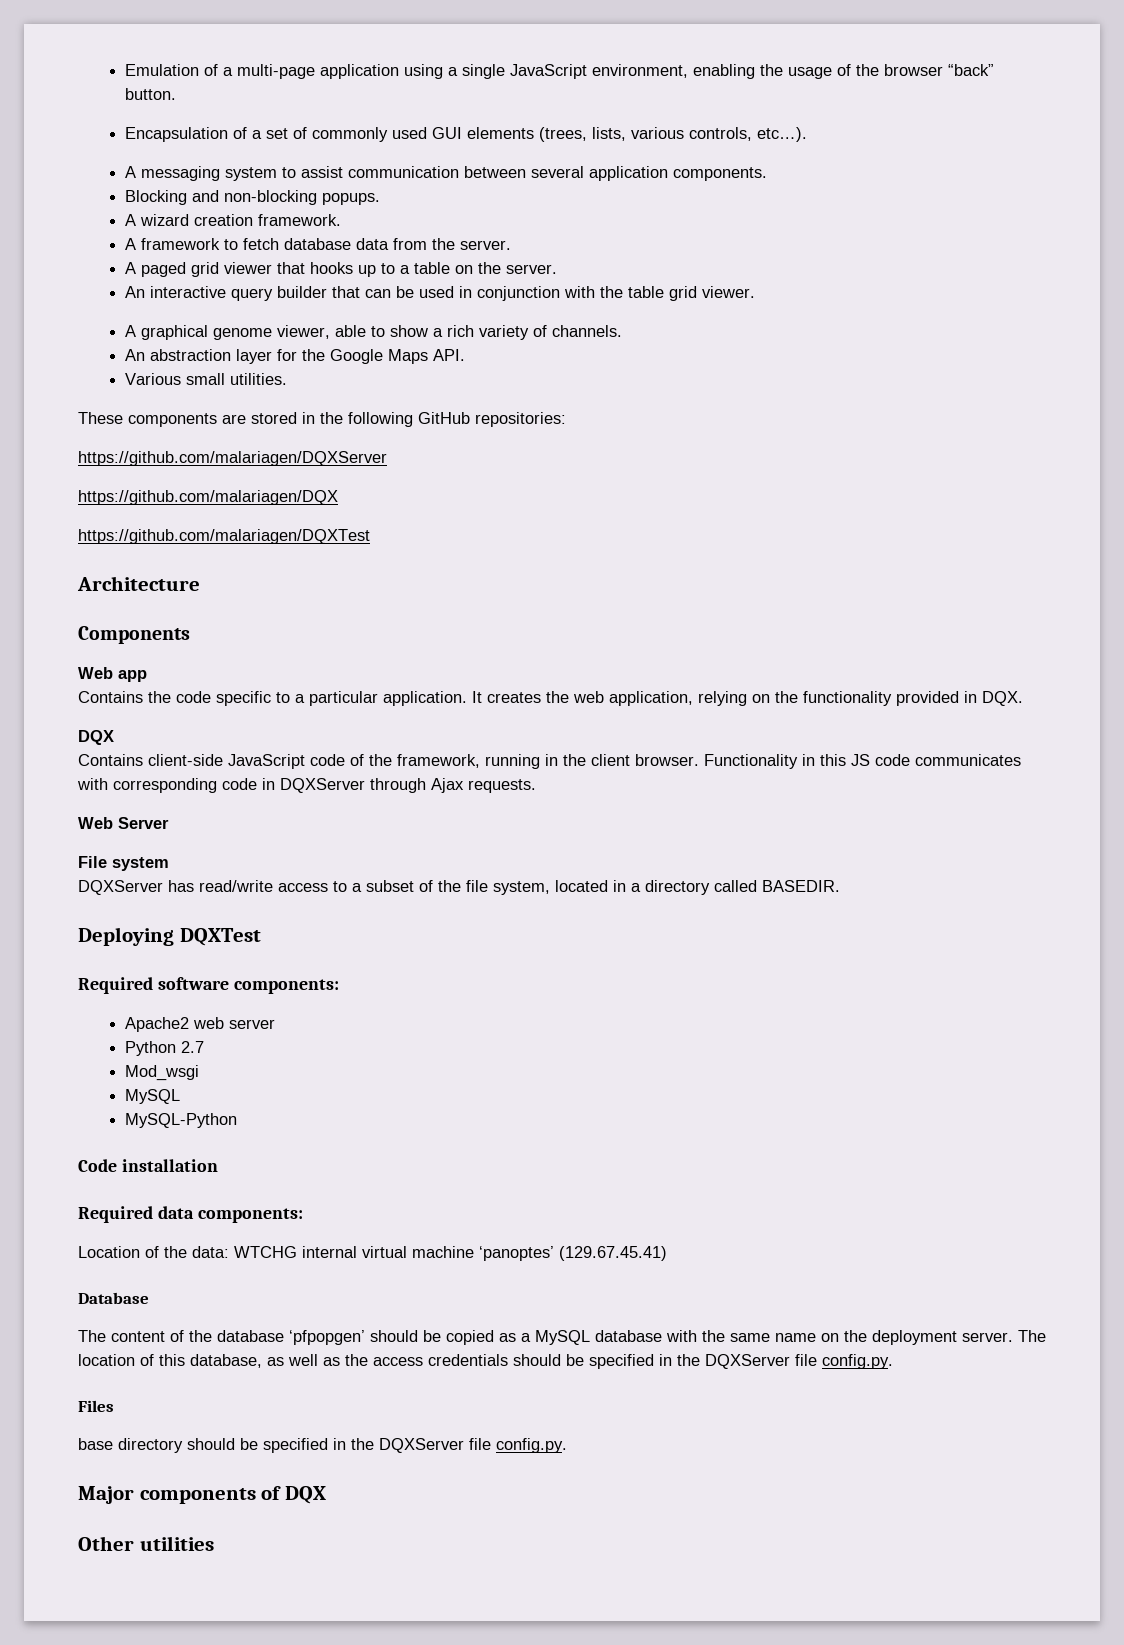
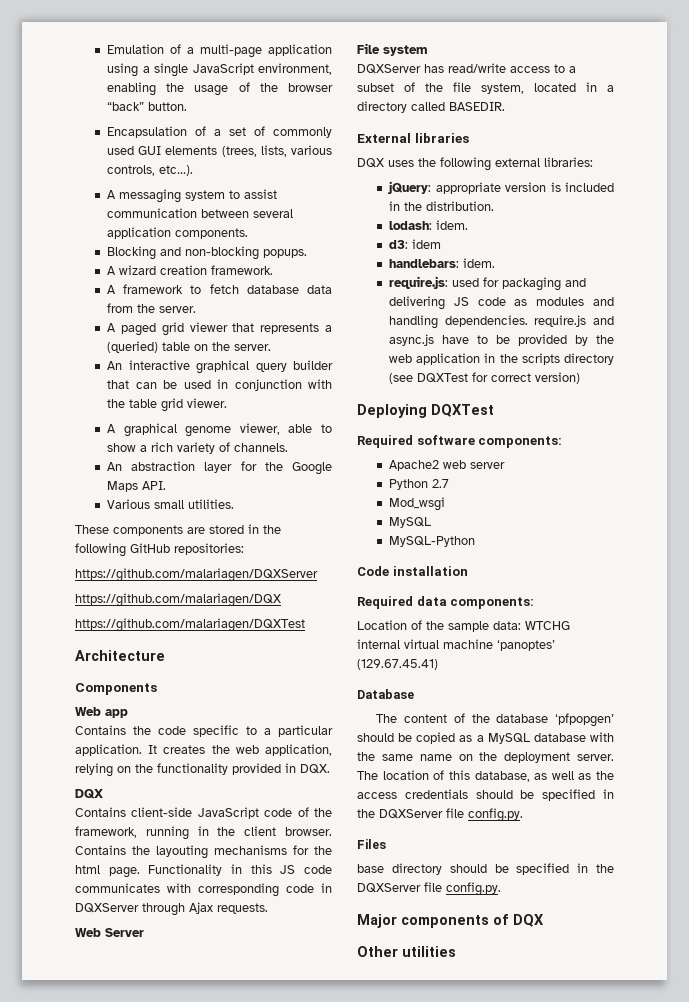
[310,262,411,277] hooks up to a -> [260,323,332,334] [107,341,159,353] represents a (queried)
(227, 292) none -> [196,360,250,374] graphical
(699, 760) none -> [75,845,332,859] [75,865,140,878] Contains the layouting mechanisms for the html page.
(840, 886) none -> [357,133,469,143] [357,157,593,171] [388,181,614,194] [389,201,495,211] [389,220,469,230] [389,239,442,249] [389,258,496,268] [389,276,587,291] [389,296,614,310] [389,315,614,329] [389,334,614,346] [389,353,614,365] [389,372,581,384] // External libraries // DQX uses the following external libraries: // jQuery: appropriate version is included in the distribution. // lodash: idem. // d3: idem // handlebars: idem. // require.js: used for packaging and delivering JS code as modules and handling dependencies. require.js and async.js have to be provided by the web application in the scripts directory (see DQXTest for correct version)
(187, 1252) none -> [448,621,489,632] sample

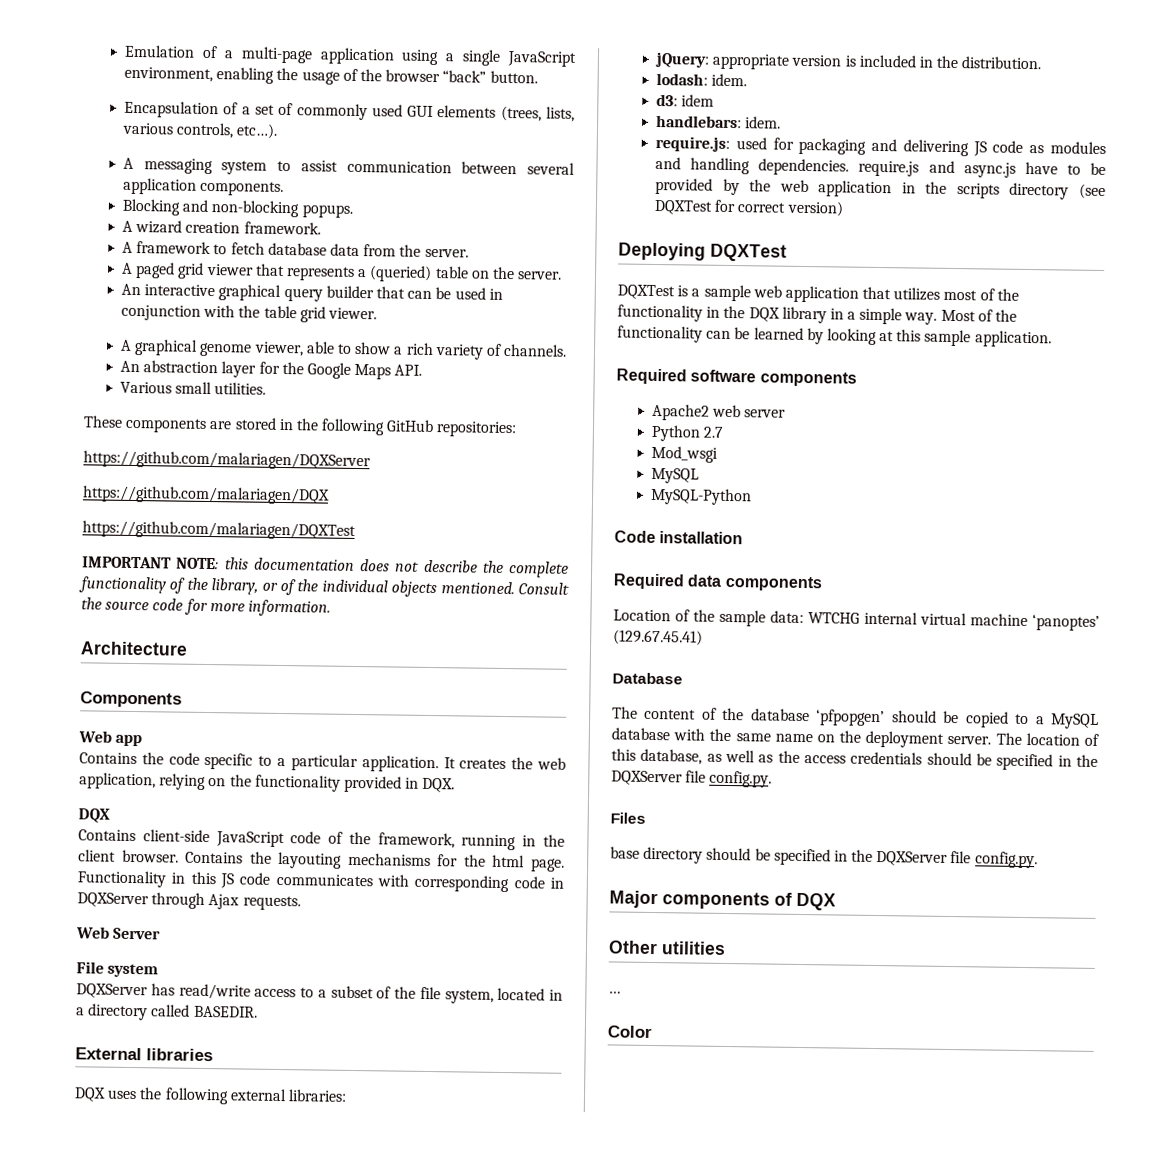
(305, 625) none -> [82,556,569,578] [78,576,569,598] [81,597,331,617] // IMPORTANT NOTE: this documentation does not describe the complete functionality of the library, or of the individual objects mentioned. Consult the source code for more information.
(494, 410) none -> [617,284,1019,303] [617,304,1018,325] [617,325,1052,348] // DQXTest is a sample web application that utilizes most of the functionality in the DQX library in a simple way. Most of the functionality can be learned by looking at this sample application.
[478,436,563,448] components: -> [759,371,857,387] components
[450,597,535,609] components: -> [724,575,822,592] components
[459,735,473,742] as -> [1015,713,1030,725] to
(456, 951) none -> [608,991,621,994] [607,1025,652,1039] // … // Color

